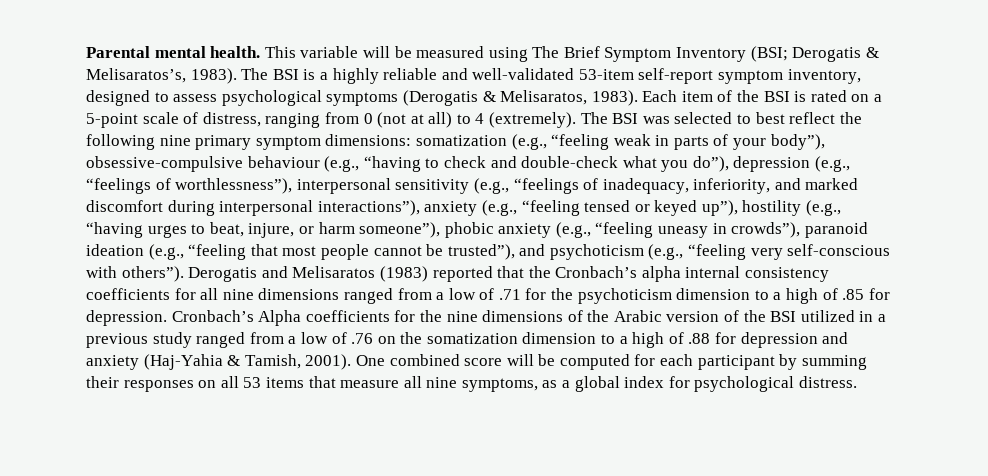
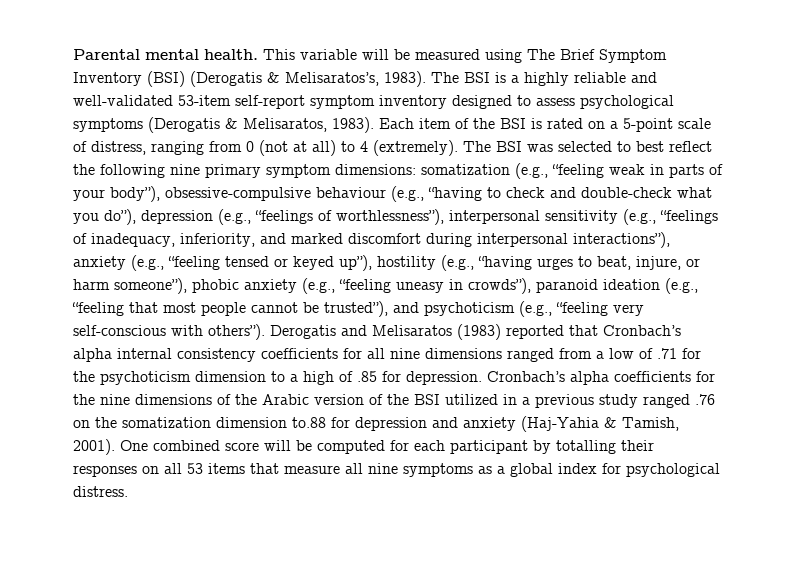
[750,46,862,62] (BSI; Derogatis -> [147,71,262,87] (BSI) (Derogatis
[787,69,861,84] inventory, -> [379,95,447,109] inventory
[528,266,551,278] the -> (598, 330) none
[258,310,302,326] Alpha -> [570,371,609,385] alpha
[249,332,347,344] from a low of -> (690, 401) none
[601,332,711,348] to a high of .88 -> [292,417,326,428] to.88
[801,355,867,370] summing -> [556,440,616,454] totalling
[461,378,538,392] symptoms, -> [403,463,473,477] symptoms

